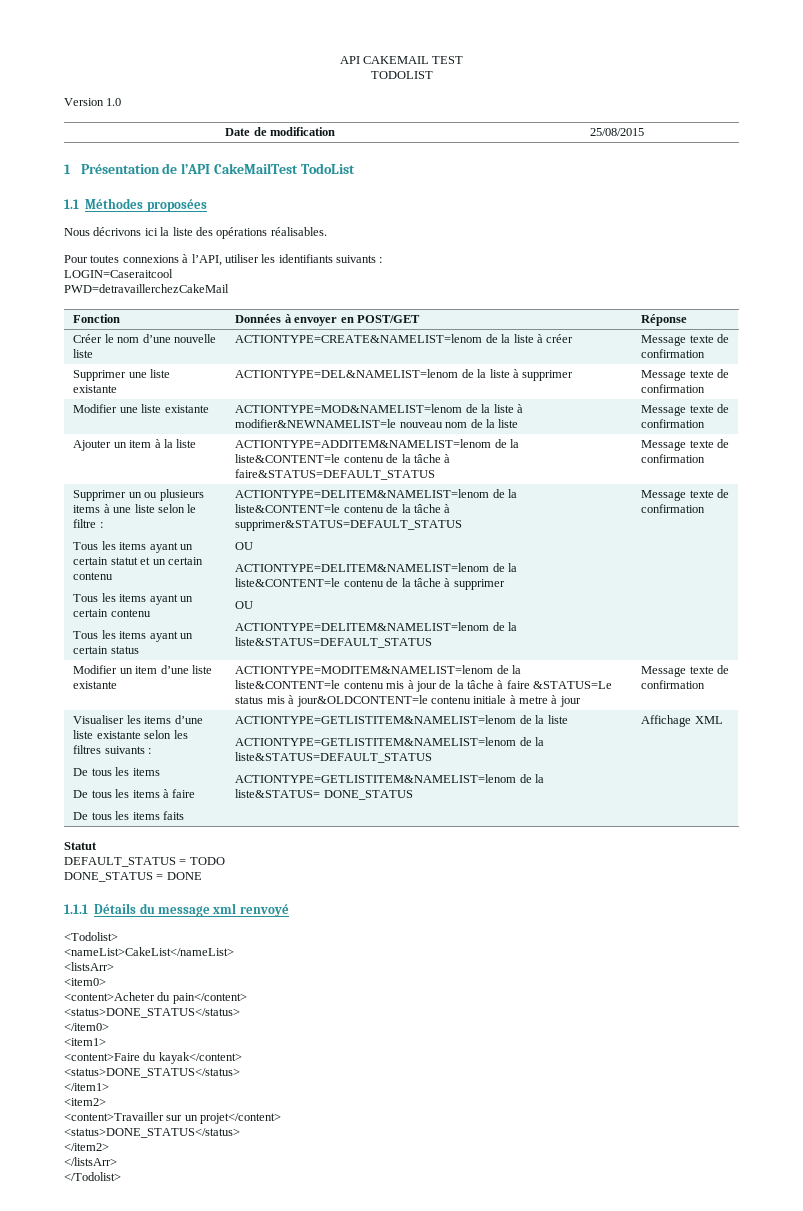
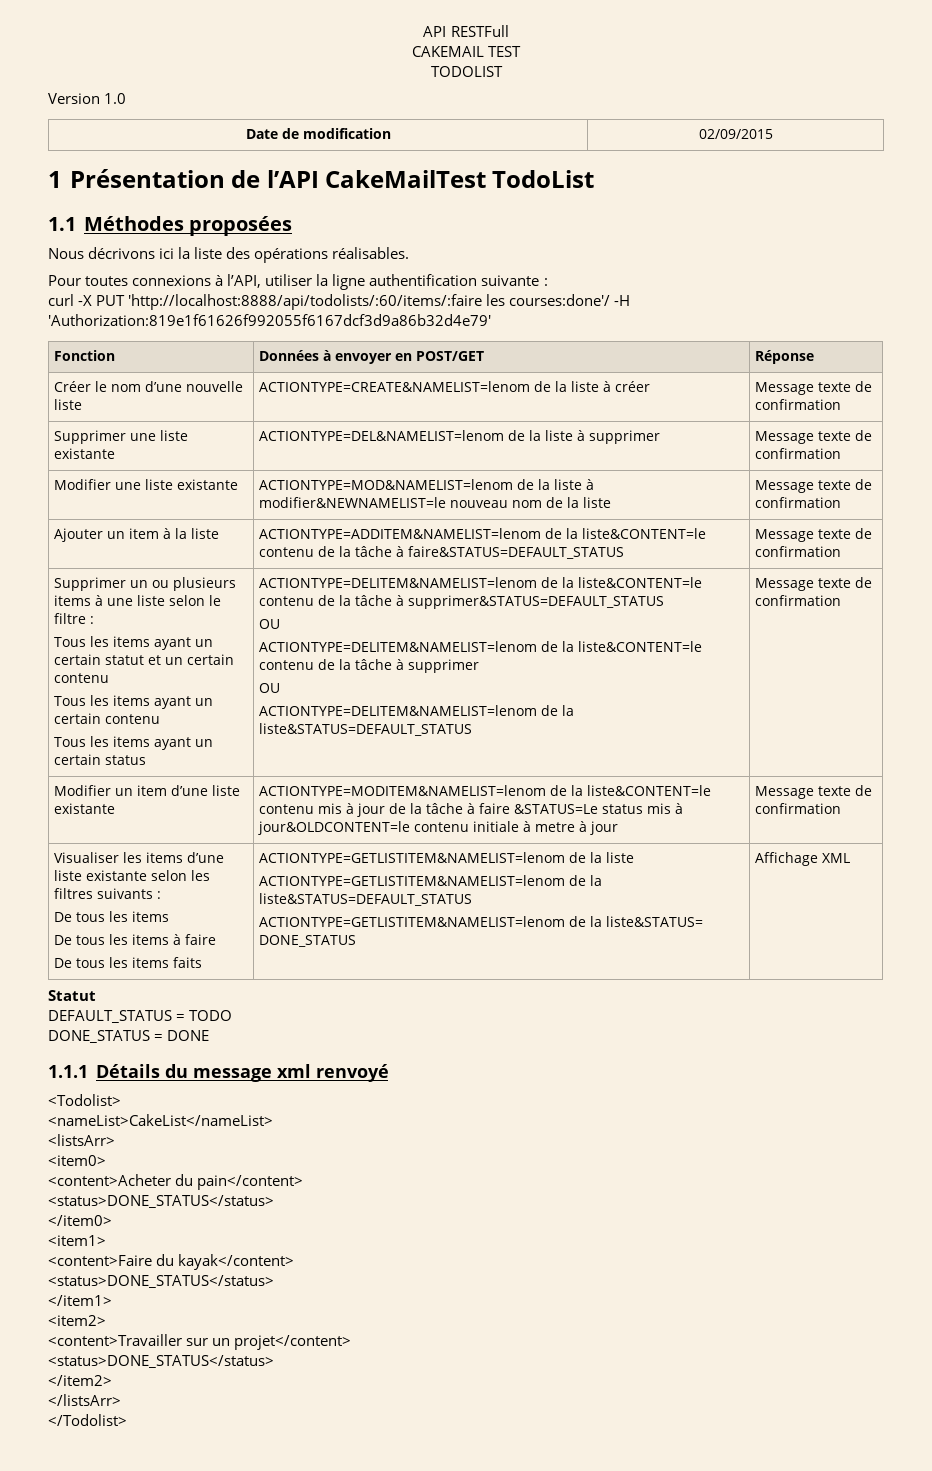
(360, 60) none -> [450,25,509,37] RESTFull //
[590,128,644,136] 25/08/2015 -> [698,129,773,139] 02/09/2015
[261,254,383,263] [64,269,173,278] [64,284,229,293] les identifiants suivants : // LOGIN=Caseraitcool // PWD=detravaillerchezCakeMail -> [316,274,548,290] [48,294,631,310] [48,314,491,326] la ligne authentification suivante : // curl -X PUT 'http://localhost:8888/api/todolists/:60/items/:faire les courses:done'/ -H 'Authorization:819e1f61626f992055f6167dcf3d9a86b32d4e79'

